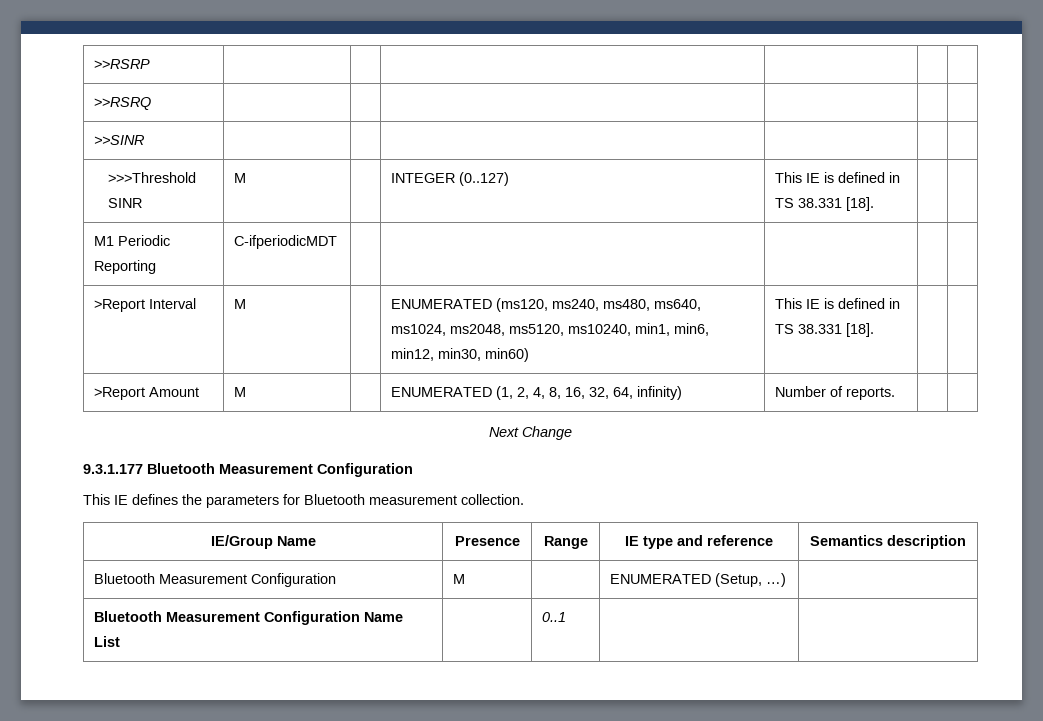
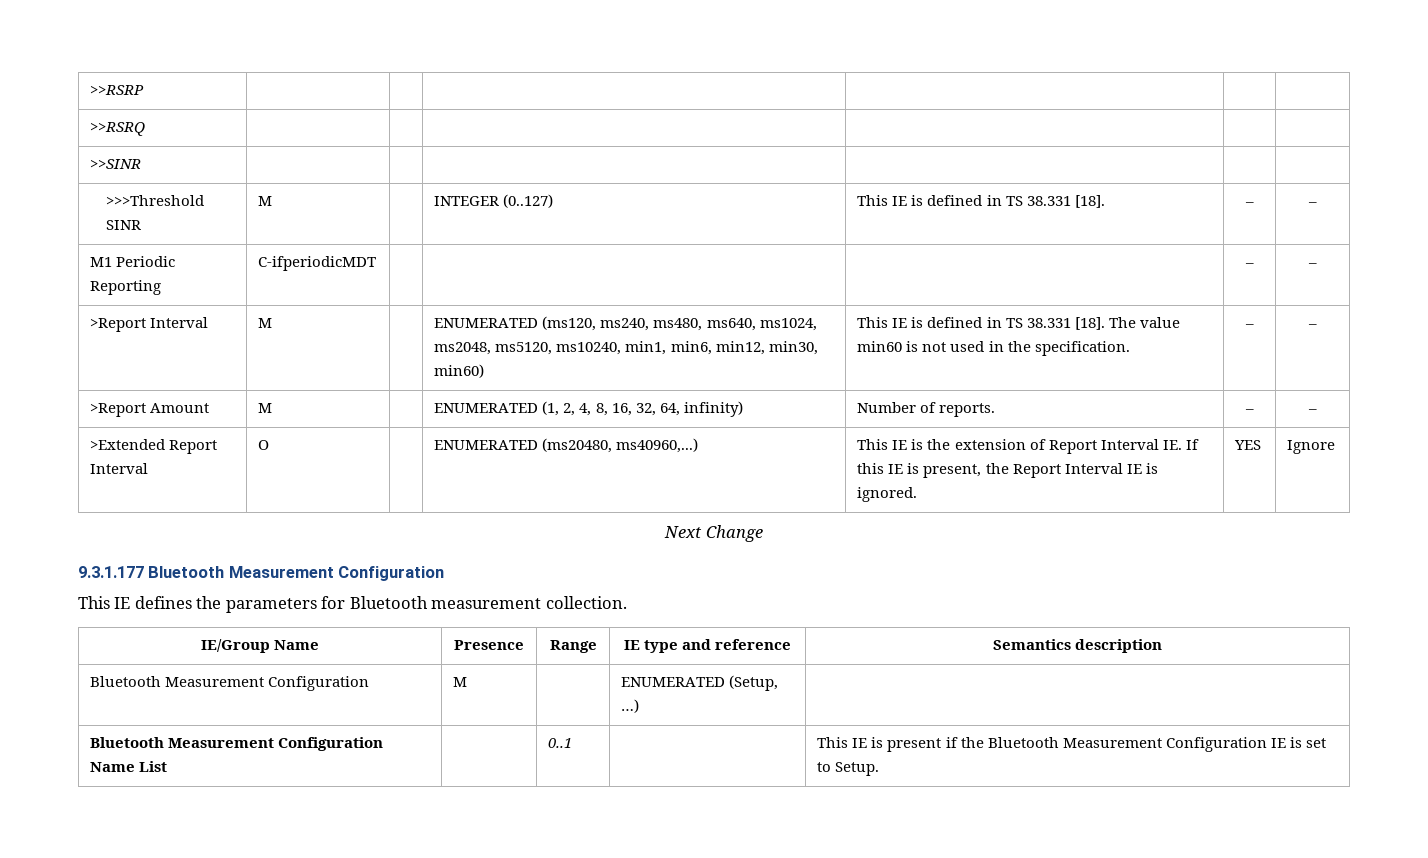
(875, 204) | -> [1244,202,1254,206] [1307,202,1317,206] – | –
(338, 242) | -> [1244,263,1254,267] [1307,263,1317,267] – | –
(875, 330) | | -> [1108,317,1180,328] [857,341,1130,356] [1244,324,1254,328] [1307,324,1317,328] The value min60 is not used in the specification. | – | –
(896, 393) | -> [1244,409,1254,413] [1307,409,1317,413] [90,439,218,454] [90,463,149,474] [258,440,270,450] [434,438,699,453] [857,439,1199,454] [857,463,1158,478] [857,487,918,502] [1234,440,1262,450] [1287,440,1336,454] – | – // >Extended Report Interval | O | | ENUMERATED (ms20480, ms40960,...) | This IE is the extension of Report Interval IE. If this IE is present, the Report Interval IE is ignored. | YES | Ignore
(567, 617) none -> [817,737,1326,752] [817,762,880,776] This IE is present if the Bluetooth Measurement Configuration IE is set to Setup.

